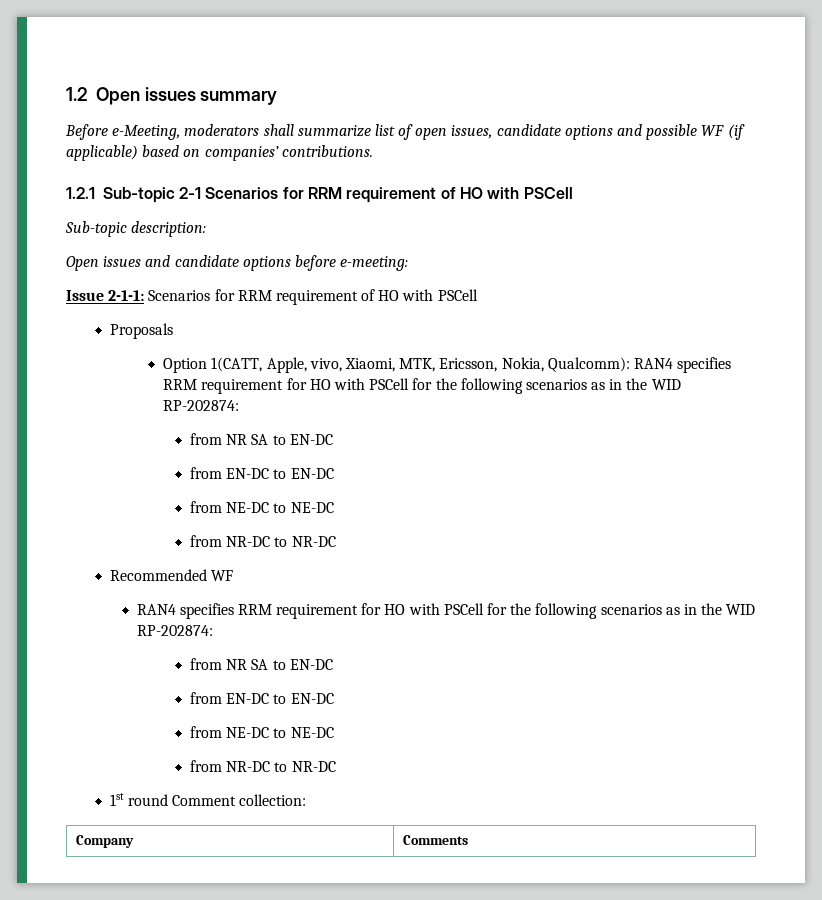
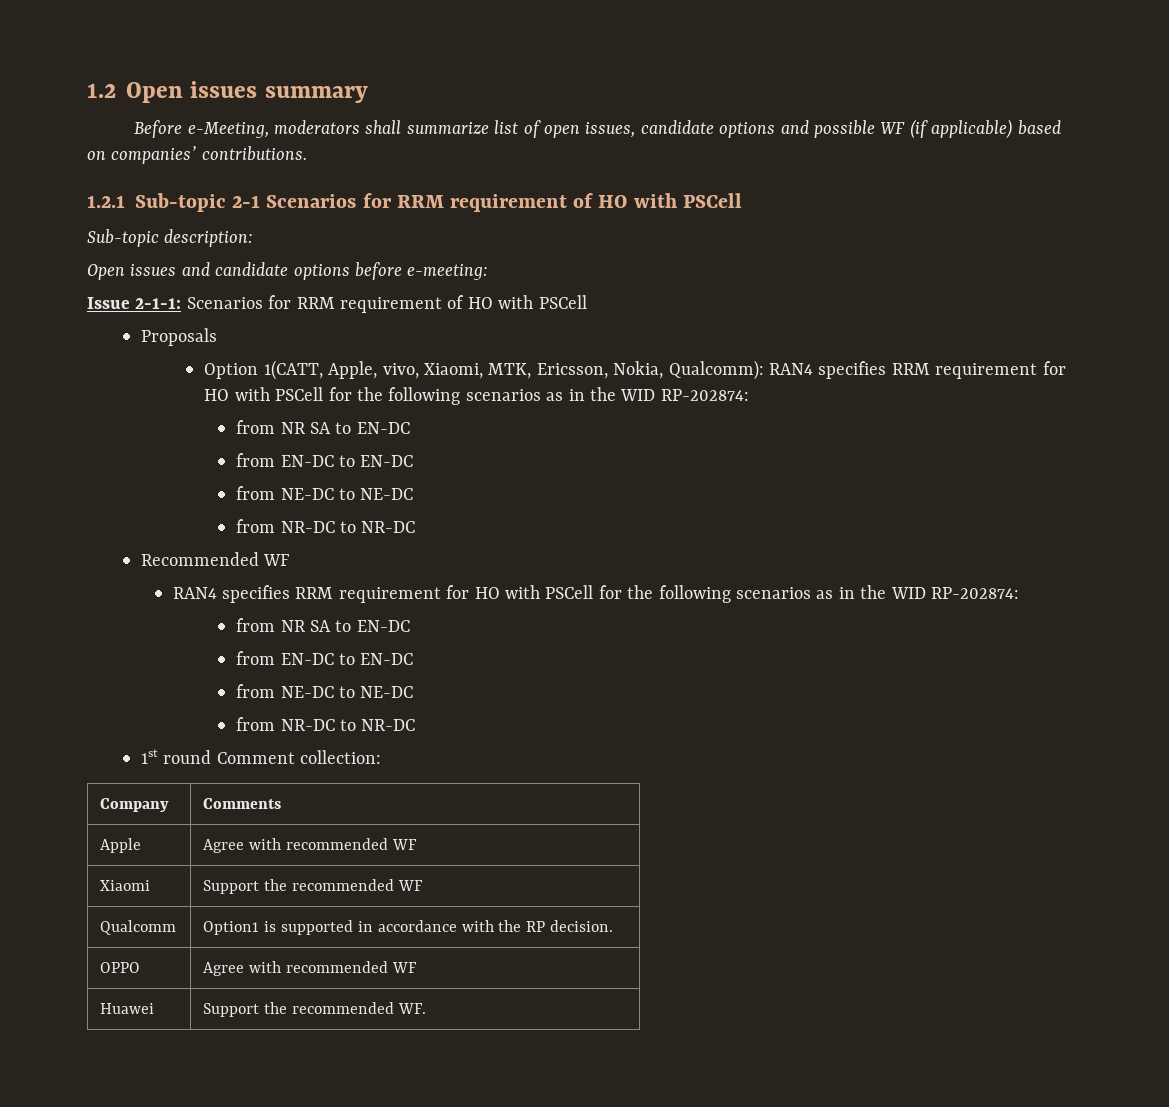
(468, 840) none -> [100,838,142,853] [203,838,417,853] [100,880,151,891] [203,879,423,894] [100,920,177,935] [203,920,614,935] [100,962,141,973] [203,961,417,976] [100,1003,155,1014] [203,1002,426,1017] // Apple | Agree with recommended WF // Xiaomi | Support the recommended WF // Qualcomm | Option1 is supported in accordance with the RP decision. // OPPO | Agree with recommended WF // Huawei | Support the recommended WF.

